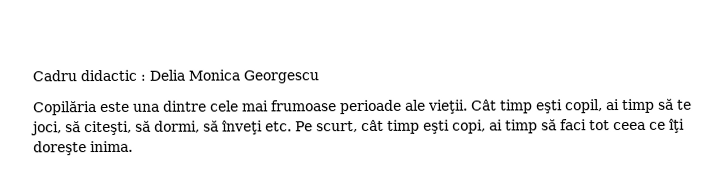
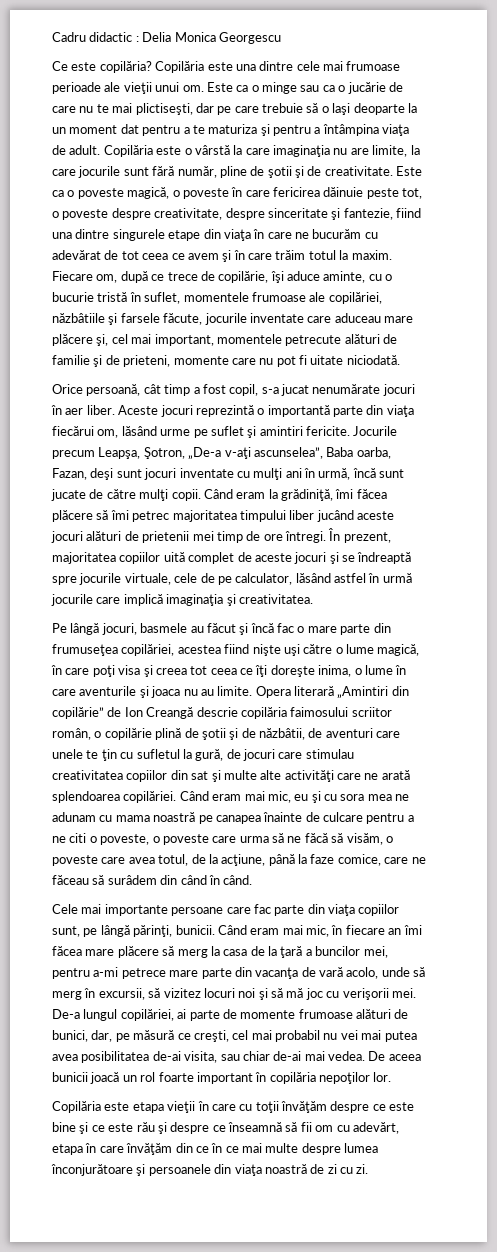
(319, 77) none -> [52,61,152,73] Ce este copilăria?
[428,98,692,114] [31,119,587,136] vieţii. Cât timp eşti copil, ai timp să te joci, să citeşti, să dormi, să înveţi etc. Pe scurt, cât timp eşti copi, ai timp să faci -> [123,82,403,94] [52,103,417,115] [52,124,410,136] [52,145,420,157] [52,166,423,178] [52,187,423,199] [52,208,421,220] [52,229,378,241] [52,250,392,262] [52,271,393,283] [52,292,382,304] [52,313,413,325] [52,334,397,346] [52,355,400,367] [52,384,415,396] [51,405,414,417] [52,426,398,438] [52,447,391,460] [52,468,405,480] [51,489,387,501] [52,510,394,522] [51,528,391,543] [52,552,412,564] [52,573,412,585] [51,594,313,606] [52,623,391,635] [52,644,420,656] [51,665,187,677] vieţii unui om. Este ca o minge sau ca o jucărie de care nu te mai plictiseşti, dar pe care trebuie să o laşi deoparte la un moment dat pentru a te maturiza şi pentru a întâmpina viaţa de adult. Copilăria este o vârstă la care imaginaţia nu are limite, la care jocurile sunt fără număr, pline de şotii şi de creativitate. Este ca o poveste magică, o poveste în care fericirea dăinuie peste tot, o poveste despre creativitate, despre sinceritate şi fantezie, fiind una dintre singurele etape din viaţa în care ne bucurăm cu adevărat de tot ceea ce avem şi în care trăim totul la maxim. Fiecare om, după ce trece de copilărie, îşi aduce aminte, cu o bucurie tristă în suflet, momentele frumoase ale copilăriei, năzbâtiile şi farsele făcute, jocurile inventate care aduceau mare plăcere şi, cel mai important, momentele petrecute alături de familie şi de prieteni, momente care nu pot fi uitate niciodată. // Orice persoană, cât timp a fost copil, s-a jucat nenumărate jocuri în aer liber. Aceste jocuri reprezintă o importantă parte din viaţa fiecărui om, lăsând urme pe suflet şi amintiri fericite. Jocurile precum Leapşa, Şotron, „De-a v-aţi ascunselea”, Baba oarba, Fazan, deşi sunt jocuri inventate cu mulţi ani în urmă, încă sunt jucate de către mulţi copii. Când eram la grădiniţă, îmi făcea plăcere să îmi petrec majoritatea timpului liber jucând aceste jocuri alături de prietenii mei timp de ore întregi. În prezent, majoritatea copiilor uită complet de aceste jocuri şi se îndreaptă spre jocurile virtuale, cele de pe calculator, lăsând astfel în urmă jocurile care implică imaginaţia şi creativitatea. // Pe lângă jocuri, basmele au făcut şi încă fac o mare parte din frumuseţea copilăriei, acestea fiind nişte uşi către o lume magică, în care poţi visa şi creea
[90,140,133,153] inima. -> [318,665,407,677] [52,686,409,699] [52,707,392,719] [52,728,401,740] [52,749,354,761] [52,770,410,782] [52,791,410,803] [52,812,414,824] [52,833,393,845] [52,854,426,866] [52,875,253,885] [52,904,400,916] [52,925,422,937] [52,946,388,958] [52,967,426,979] [52,988,416,1000] [52,1009,409,1021] [52,1030,417,1042] [52,1051,421,1063] [52,1072,392,1084] [52,1101,415,1113] [52,1122,399,1134] [52,1143,379,1155] [51,1164,369,1176] inima, o lume în care aventurile şi joaca nu au limite. Opera literară „Amintiri din copilărie” de Ion Creangă descrie copilăria faimosului scriitor român, o copilărie plină de şotii şi de năzbâtii, de aventuri care unele te ţin cu sufletul la gură, de jocuri care stimulau creativitatea copiilor din sat şi multe alte activităţi care ne arată splendoarea copilăriei. Când eram mai mic, eu şi cu sora mea ne adunam cu mama noastră pe canapea înainte de culcare pentru a ne citi o poveste, o poveste care urma să ne făcă să visăm, o poveste care avea totul, de la acţiune, până la faze comice, care ne făceau să surâdem din când în când. // Cele mai importante persoane care fac parte din viaţa copiilor sunt, pe lângă părinţi, bunicii. Când eram mai mic, în fiecare an îmi făcea mare plăcere să merg la casa de la ţară a buncilor mei, pentru a-mi petrece mare parte din vacanţa de vară acolo, unde să merg în excursii, să vizitez locuri noi şi să mă joc cu verişorii mei. De-a lungul copilăriei, ai parte de momente frumoase alături de bunici, dar, pe măsură ce creşti, cel mai probabil nu vei mai putea avea posibilitatea de-ai visita, sau chiar de-ai mai vedea. De aceea bunicii joacă un rol foarte important în copilăria nepoţilor lor. // Copilăria este etapa vieţii în care cu toţii învăţăm despre ce este bine şi ce este rău şi despre ce înseamnă să fii om cu adevărt, etapa în care învăţăm din ce în ce mai multe despre lumea înconjurătoare şi persoanele din viaţa noastră de zi cu zi.

